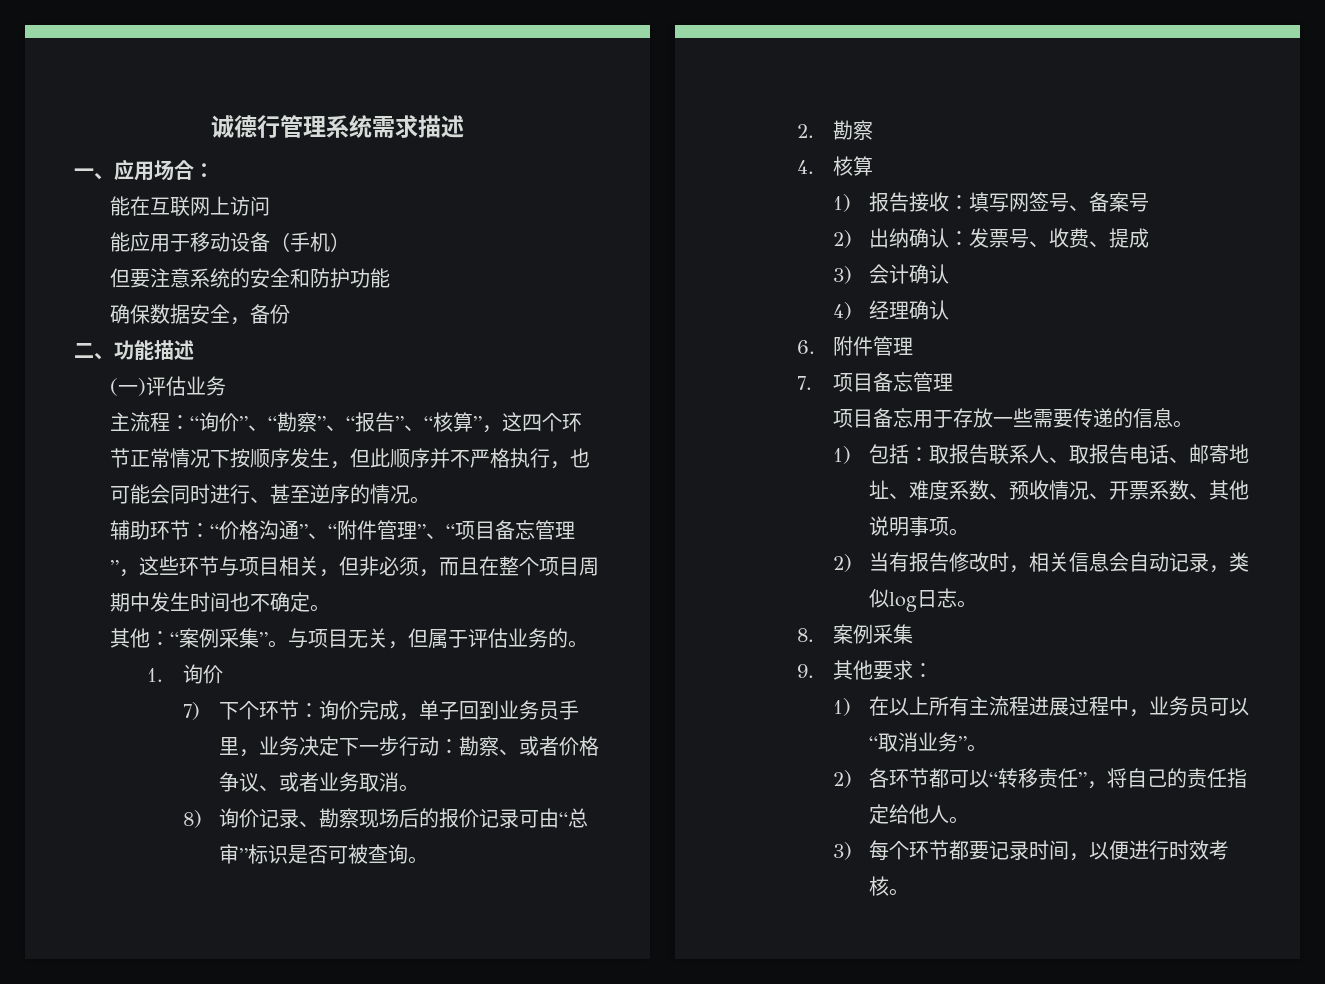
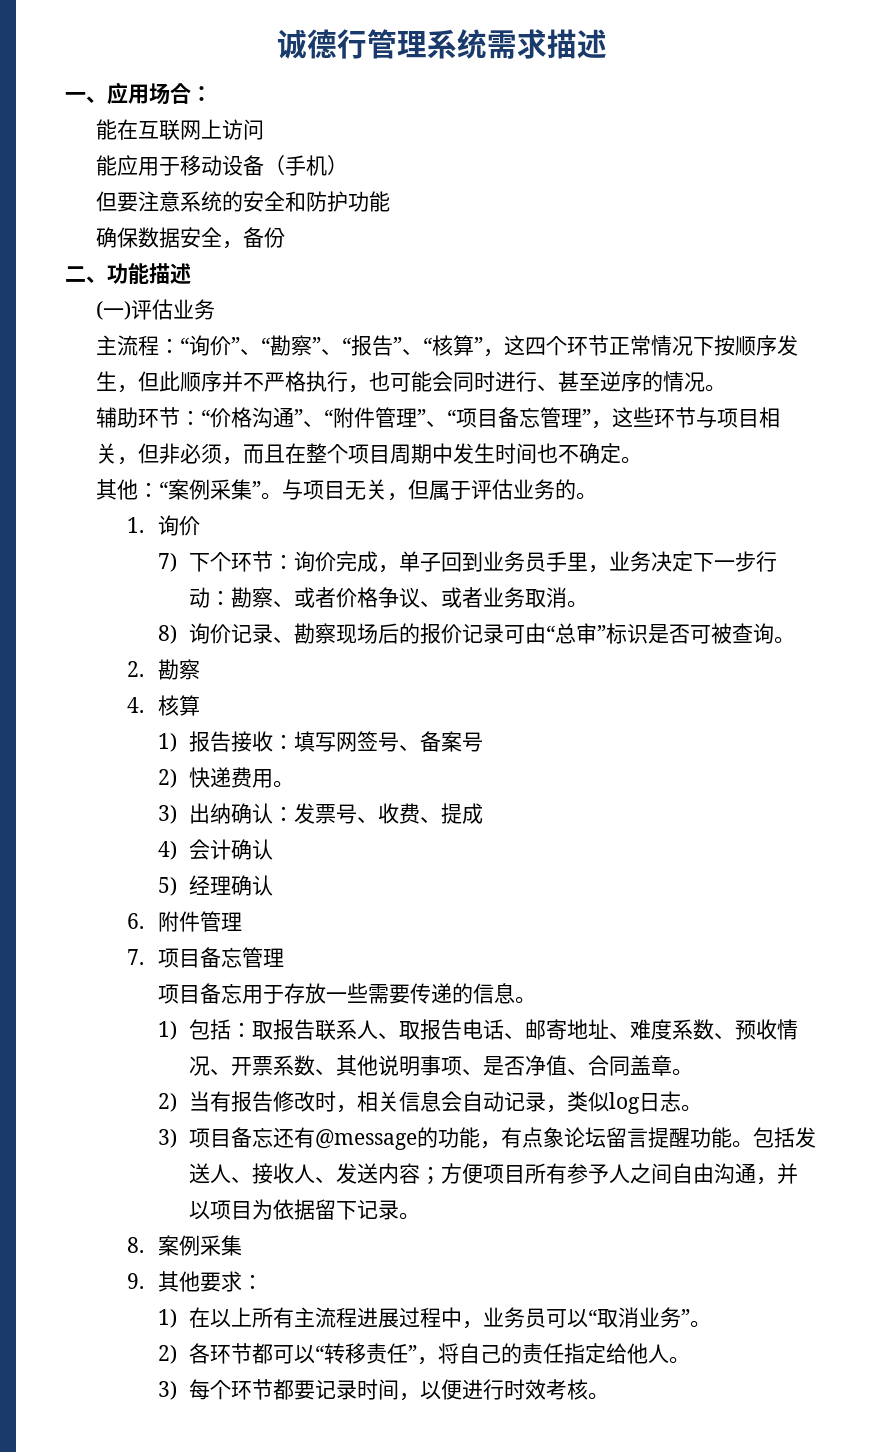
(852, 239) none -> [189,767,295,788] [158,805,178,824] 快递费用。 // 3)
[832,266,852,284] 3) -> [158,841,178,860] 4)
[832,302,852,320] 4) -> [158,877,178,896] 5)
(950, 526) none -> [462,1055,673,1076] 、是否净值、合同盖章
(978, 604) none -> [158,1127,817,1150] [189,1163,799,1185] [189,1199,421,1220] // 3)项目备忘还有@message的功能，有点象论坛留言提醒功能。包括发送人、接收人、发送内容；方便项目所有参予人之间自由沟通，并以项目为依据留下记录。

